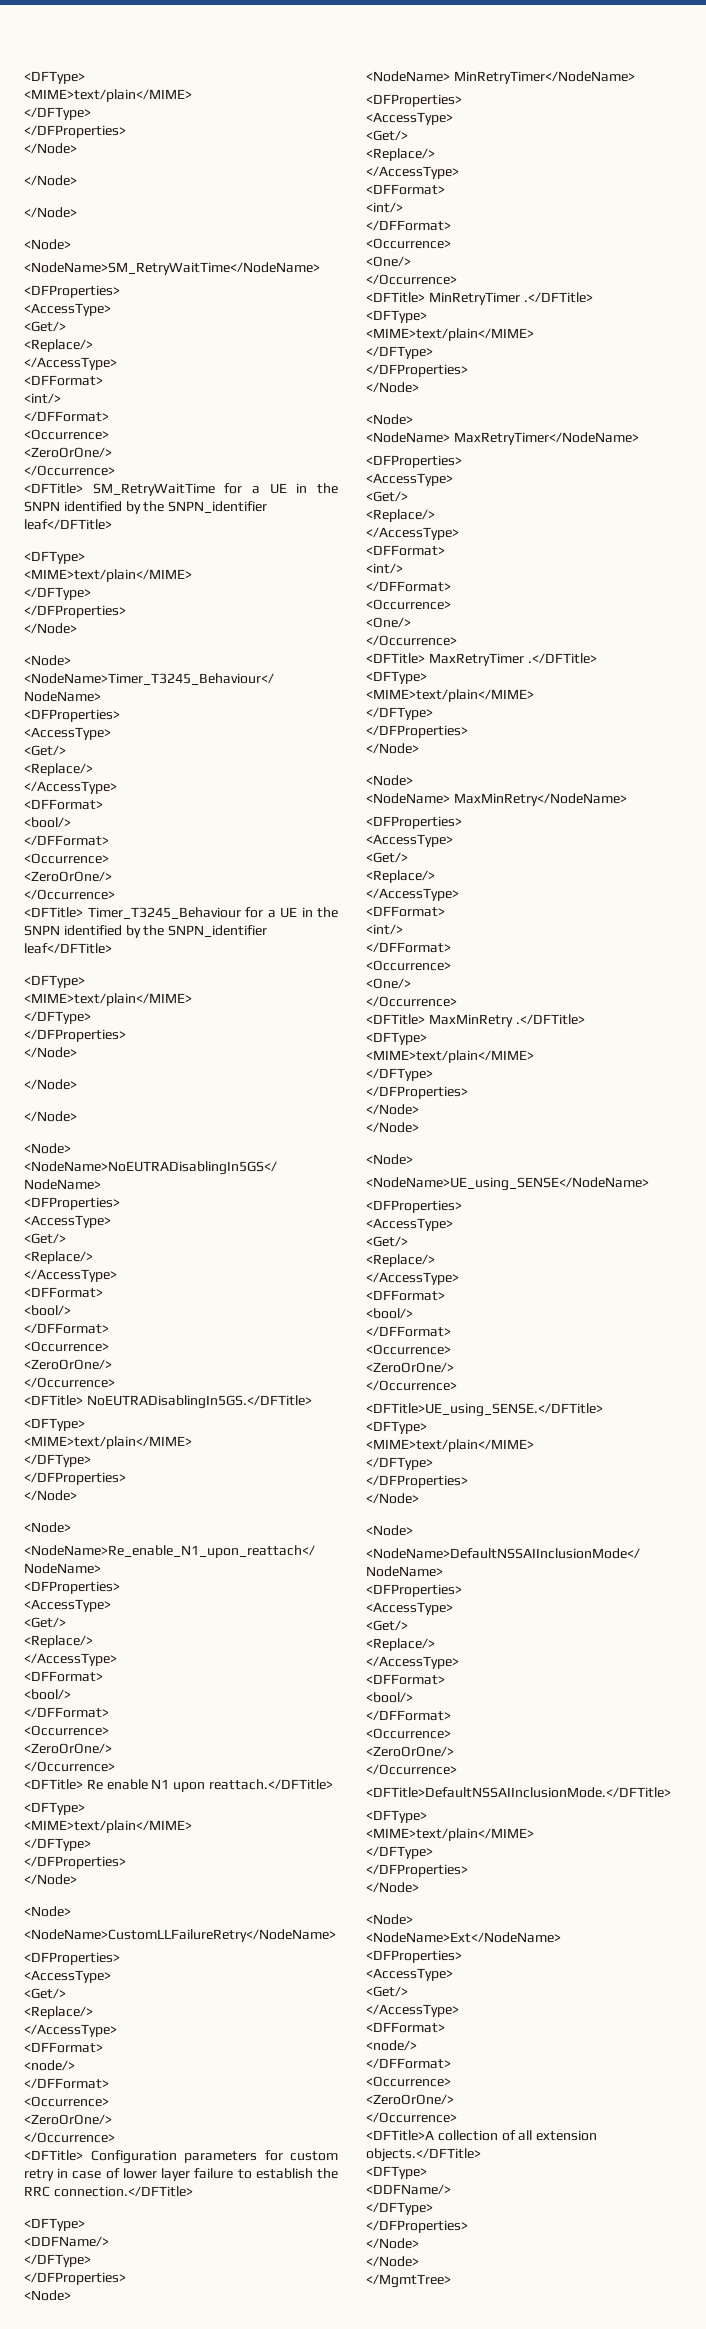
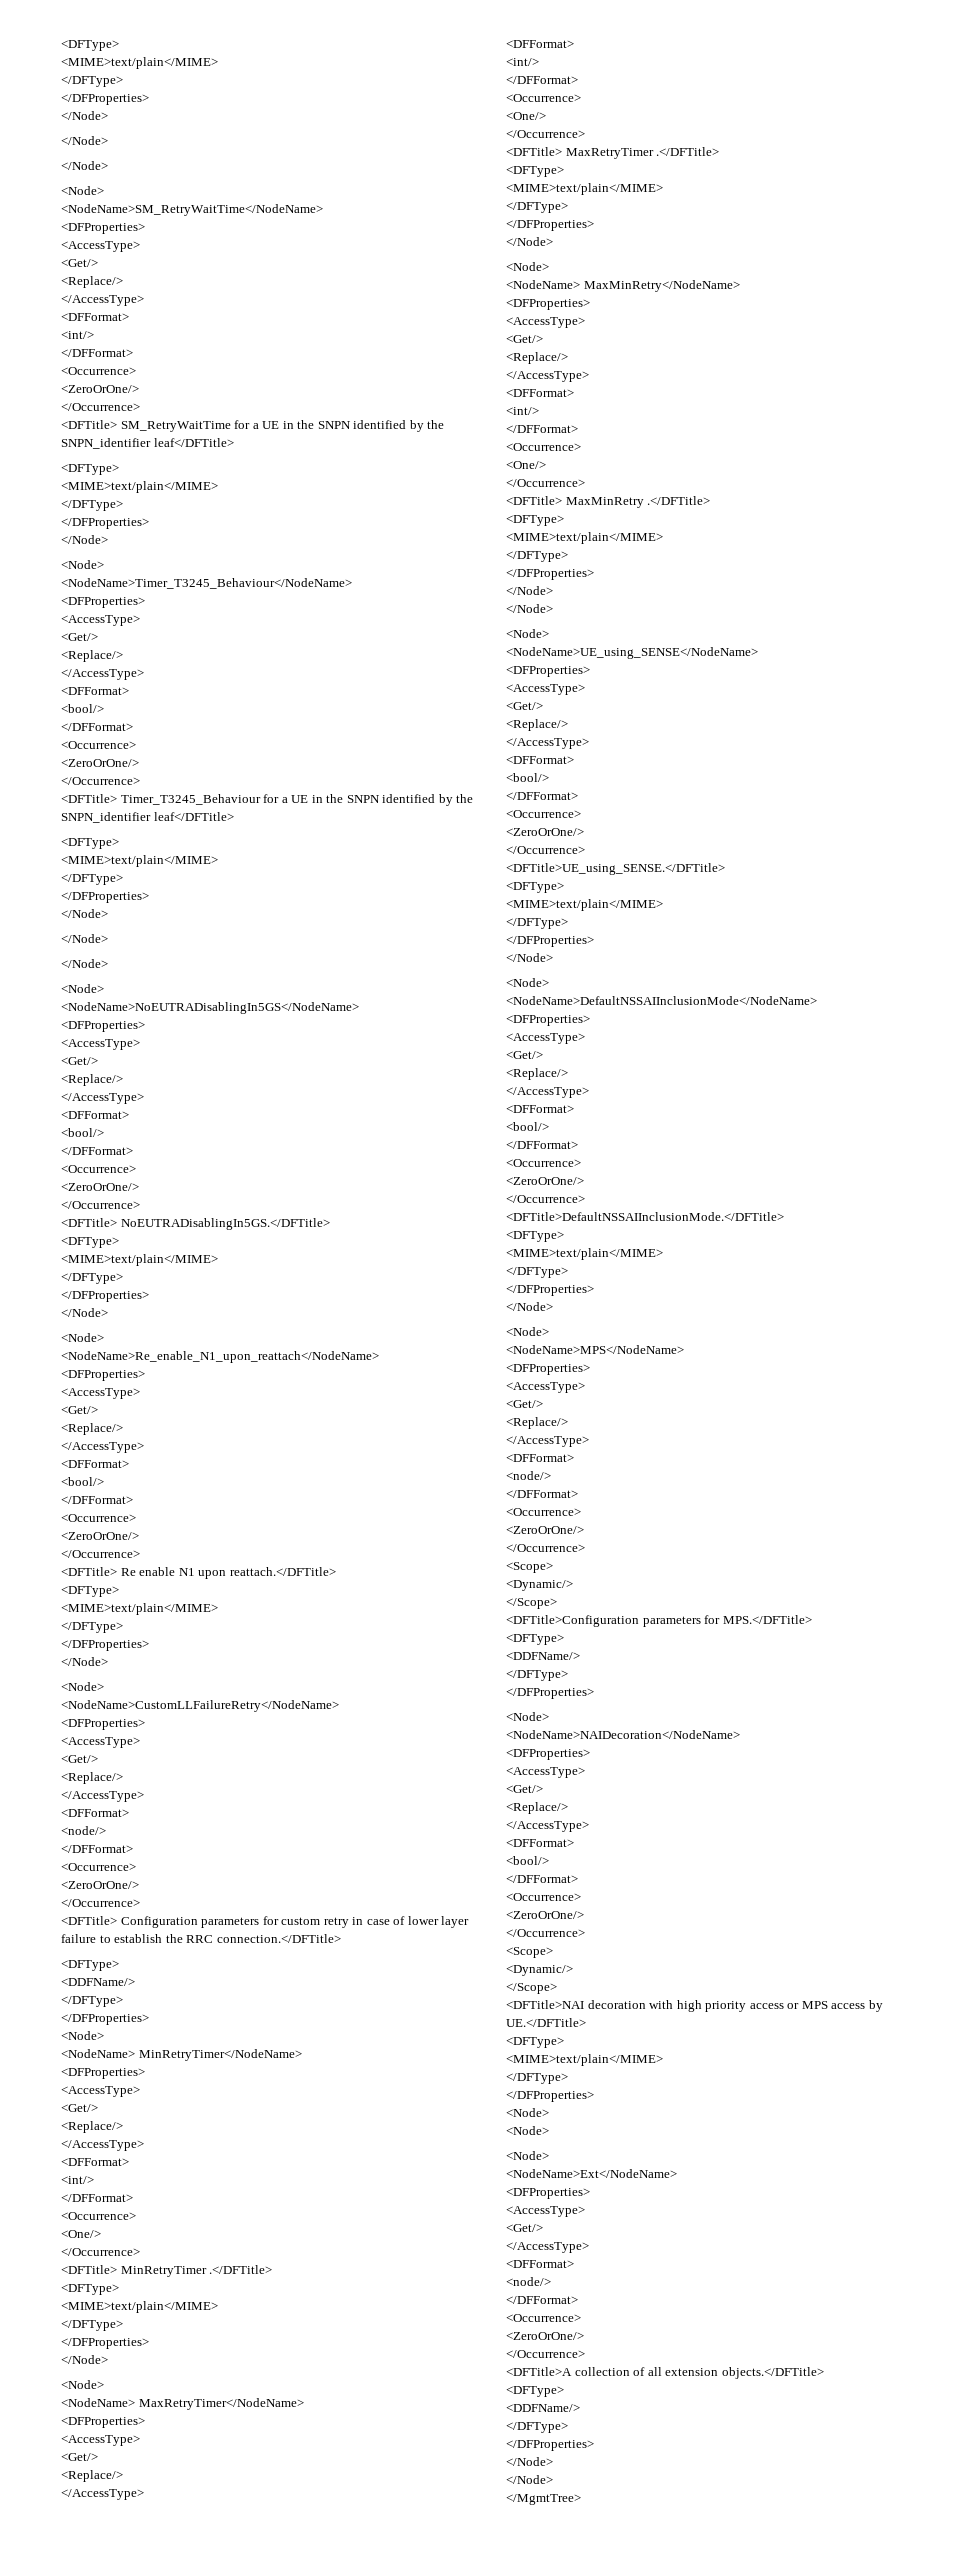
(413, 1919) none -> [506,1345,684,1354] [506,1364,590,1375] [506,1382,585,1393] [506,1400,543,1408] [506,1417,568,1429] [506,1436,589,1447] [506,1454,574,1462] [506,1471,551,1480] [506,1490,578,1498] [506,1508,581,1516] [506,1526,584,1534] [506,1544,585,1552] [506,1562,553,1573] [506,1580,573,1591] [506,1598,557,1609] [506,1615,812,1627] [506,1634,564,1645] [506,1652,580,1660] [506,1670,568,1681] [506,1688,594,1699] [506,1712,549,1721] [506,1730,740,1739] [506,1749,590,1760] [506,1767,585,1778] [506,1785,543,1793] [506,1802,568,1814] [506,1821,589,1832] [506,1839,574,1847] [506,1856,549,1865] [506,1875,578,1883] [506,1893,581,1901] [506,1911,584,1919] [506,1929,585,1937] [506,1947,553,1958] [506,1965,573,1976] [506,1983,557,1994] [506,2000,883,2012] [506,2018,586,2027] [506,2037,564,2048] [506,2054,663,2066] [506,2073,568,2084] [506,2091,594,2102] [506,2108,549,2117] [506,2126,549,2135] [506,2151,549,2160] // <NodeName>MPS</NodeName> // <DFProperties> // <AccessType> // <Get/> // <Replace/> // </AccessType> // <DFFormat> // <node/> // </DFFormat> // <Occurrence> // <ZeroOrOne/> // </Occurrence> // <Scope> // <Dynamic/> // </Scope> // <DFTitle>Configuration parameters for MPS.</DFTitle> // <DFType> // <DDFName/> // </DFType> // </DFProperties> // <Node> // <NodeName>NAIDecoration</NodeName> // <DFProperties> // <AccessType> // <Get/> // <Replace/> // </AccessType> // <DFFormat> // <bool/> // </DFFormat> // <Occurrence> // <ZeroOrOne/> // </Occurrence> // <Scope> // <Dynamic/> // </Scope> // <DFTitle>NAI decoration with high priority access or MPS access by UE.</DFTitle> // <DFType> // <MIME>text/plain</MIME> // </DFType> // </DFProperties> // <Node> // <Node> // <Node>

